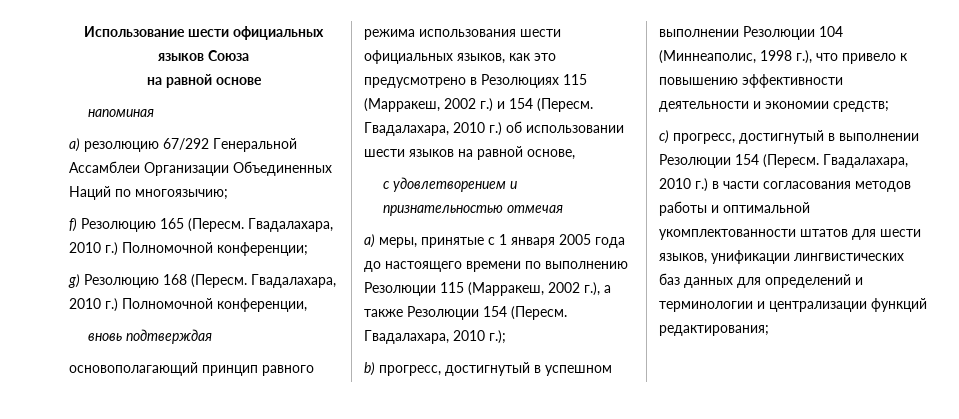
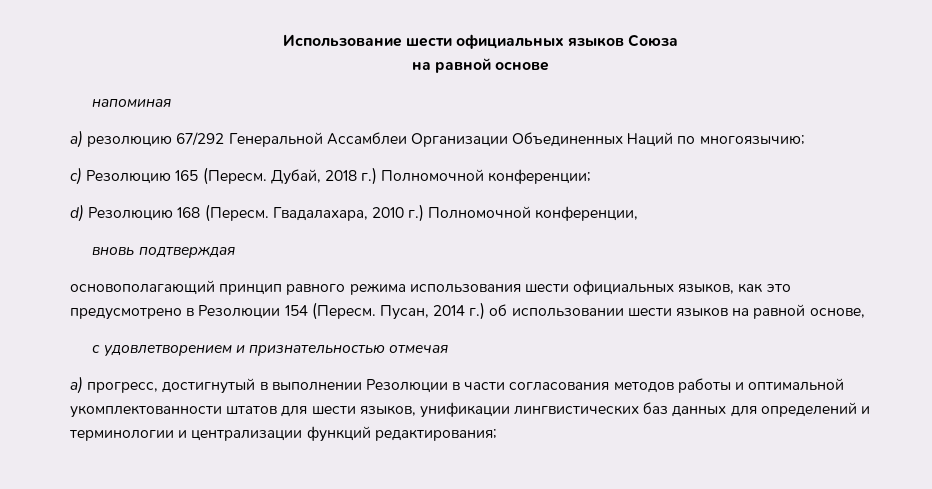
[69,218,77,232] f) -> [70,167,82,185] c)
[248,218,333,232] [69,242,101,253] Гвадалахара, 2010 -> [270,169,357,185] Дубай, 2018
[68,274,80,288] g) -> [70,204,84,222] d)
[481,74,587,88] [364,98,593,112] [364,122,485,136] Резолюциях 115 (Maрракеш, 2002 г.) и 154 (Пересм. Гвадалахара, 2010 -> [198,302,466,320] Резолюции 154 (Пересм. Пусан, 2014
[379,234,625,248] [364,261,628,272] [364,282,611,296] [364,306,567,320] [364,330,506,344] [364,362,612,376] [659,26,843,40] [659,50,908,64] [659,74,843,88] [659,101,889,112] [659,130,669,144] меры, принятые с 1 января 2005 года до настоящего времени по выполнению Резолюции 115 (Maрракеш, 2002 г.), а также Резолюции 154 (Пересм. Гвадалахара, 2010 г.); // b) прогресс, достигнутый в успешном выполнении Резолюции 104 (Mиннеаполис, 1998 г.), что привело к повышению эффективности деятельности и экономии средств; // c) -> (83, 385) none
[735,154,908,168] [659,178,708,192] 154 (Пересм. Гвадалахара, 2010 г.) -> (448, 386) none

